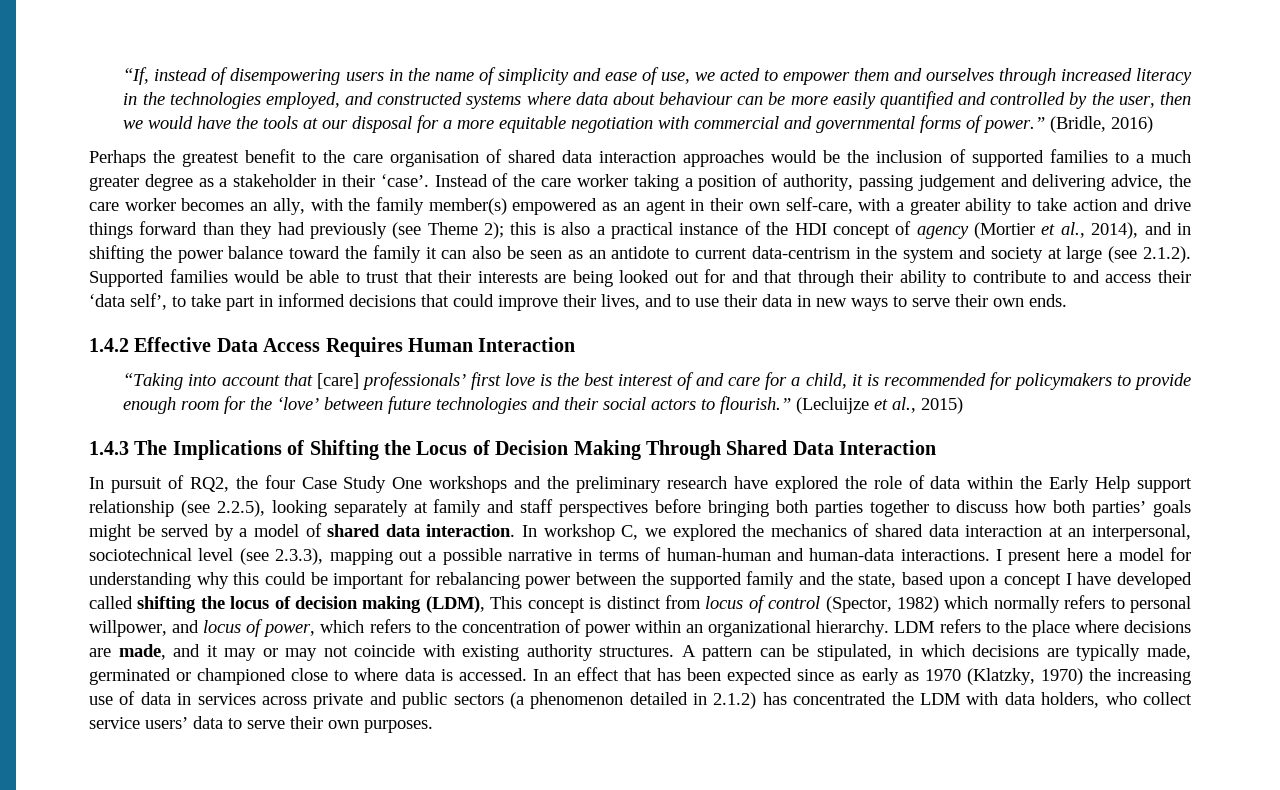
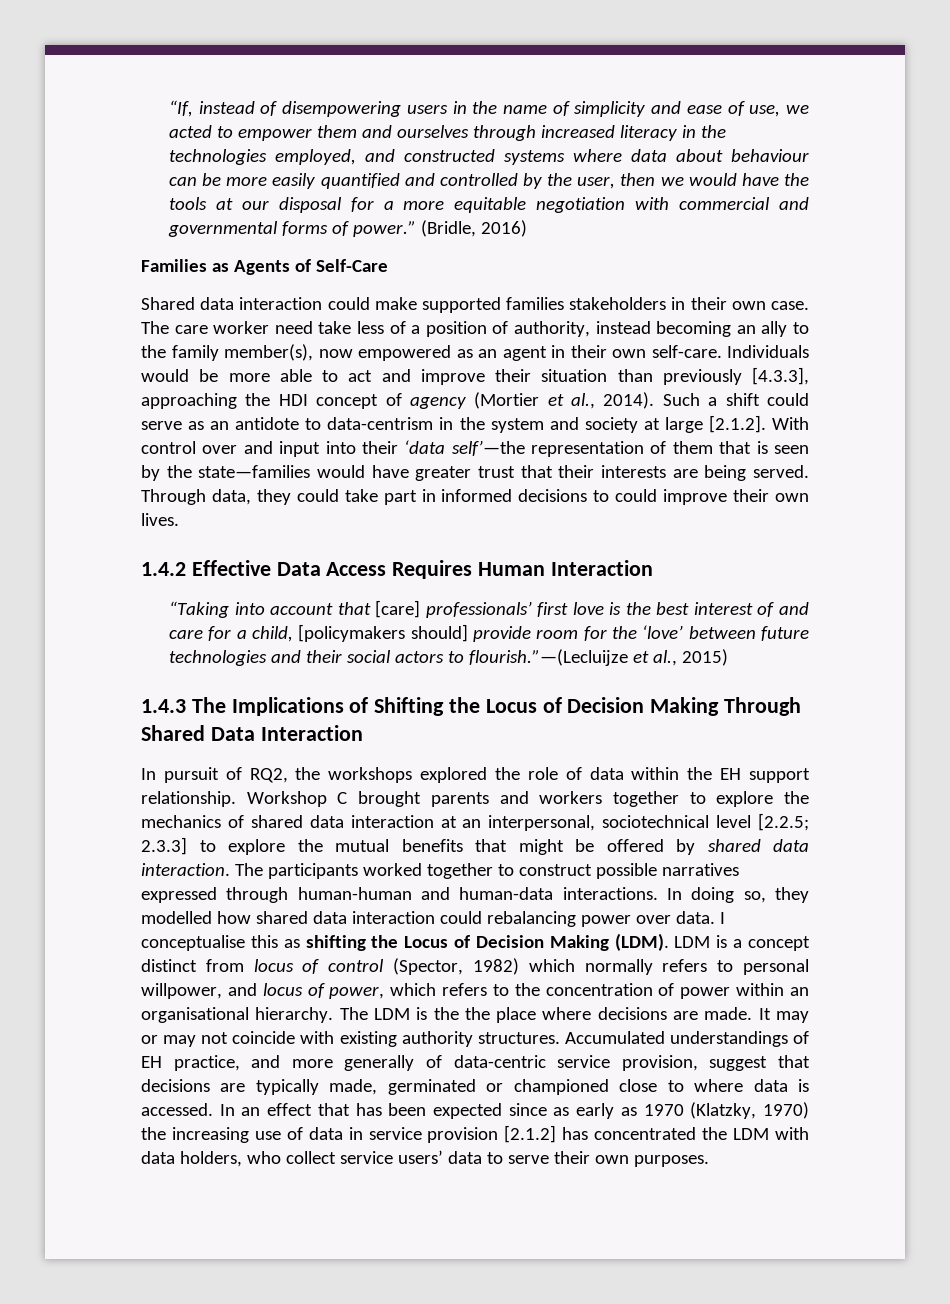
[89,149,1191,167] [89,173,1192,191] [89,197,507,215] Perhaps the greatest benefit to the care organisation of shared data interaction approaches would be the inclusion of supported families to a much greater degree as a stakeholder in their ‘case’. Instead of the care worker taking a position of authority, passing judgement and delivering advice, the care worker becomes an ally, with the family member(s) -> [141,259,388,275] [141,297,809,313] [141,321,810,337] [141,344,353,361] Families as Agents of Self-Care // Shared data interaction could make supported families stakeholders in their own case. The care worker need take less of a position of authority, instead becoming an ally to the family member(s), now
[785,197,1192,215] [89,221,761,239] self-care, with a greater ability to take action and drive things forward than they had previously (see Theme 2); this is also a practical instance of -> [651,345,809,358] [141,367,809,385] [141,393,237,409] self-care. Individuals would be more able to act and improve their situation than previously [4.3.3], approaching
[1091,222,1191,239] [89,245,562,263] 2014), and in shifting the power balance toward the family it can also be seen -> [603,392,809,409] [141,421,182,430] 2014). Such a shift could serve
[694,248,747,259] current -> (322, 424) none
[1108,246,1191,263] [89,269,360,287] (see 2.1.2). Supported families would be able to -> [708,415,809,433] [141,440,809,457] [141,465,472,481] [2.1.2]. With control over and input into their ‘data self’—the representation of them that is seen by the state—families would have greater
[619,269,1191,287] [89,293,186,310] looked out for and that through their ability to contribute to and access their ‘data self’, to -> [753,465,809,478] [141,489,339,505] served. Through data, they could
[421,294,449,307] that -> [593,490,610,502] to
[601,294,1067,311] lives, and to use their data in new ways to serve their own ends. -> [774,493,809,502] [141,513,179,526] own lives.
[851,372,1192,390] [123,397,177,414] it is recommended for policymakers to provide enough -> [298,624,531,642] [policymakers should] provide
[720,396,870,414] flourish.” (Lecluijze -> [468,649,628,666] flourish.”—(Lecluijze
[264,475,768,493] four Case Study One workshops and the preliminary research have -> [328,767,413,783] workshops
[1049,476,1192,493] [89,499,1191,517] [89,523,737,541] Early Help support relationship (see 2.2.5), looking separately at family and staff perspectives before bringing both parties together to discuss how both parties’ goals might be served by a model of shared data interaction. In workshop C, we explored -> [720,768,810,783] [141,791,774,807] EH support relationship. Workshop C brought parents and workers together to explore
[239,547,1192,565] [89,571,1192,589] [89,596,602,613] (see 2.3.3), mapping out a possible narrative in terms of human-human and human-data interactions. I present here a model for understanding why this could be important for rebalancing power between the supported family and the state, based upon a concept I have developed called shifting the locus of decision making (LDM), This concept is -> [757,813,809,831] [141,837,809,855] [141,863,739,879] [141,887,809,903] [141,911,725,927] [141,933,810,951] [2.2.5; 2.3.3] to explore the mutual benefits that might be offered by shared data interaction. The participants worked together to construct possible narratives expressed through human-human and human-data interactions. In doing so, they modelled how shared data interaction could rebalancing power over data. I conceptualise this as shifting the Locus of Decision Making (LDM). LDM is a concept
[708,619,1000,637] organizational hierarchy. LDM refers to -> [141,1007,459,1023] organisational hierarchy. The LDM is the
[118,644,218,660] made, and it -> [704,1007,771,1020] made. It
[681,644,965,661] A pattern can be stipulated, in which -> [564,1031,809,1047] [141,1055,811,1071] Accumulated understandings of EH practice, and more generally of data-centric service provision, suggest that
[197,692,757,709] services across private and public sectors (a phenomenon detailed in 2.1.2) -> [368,1125,557,1143] service provision [2.1.2]

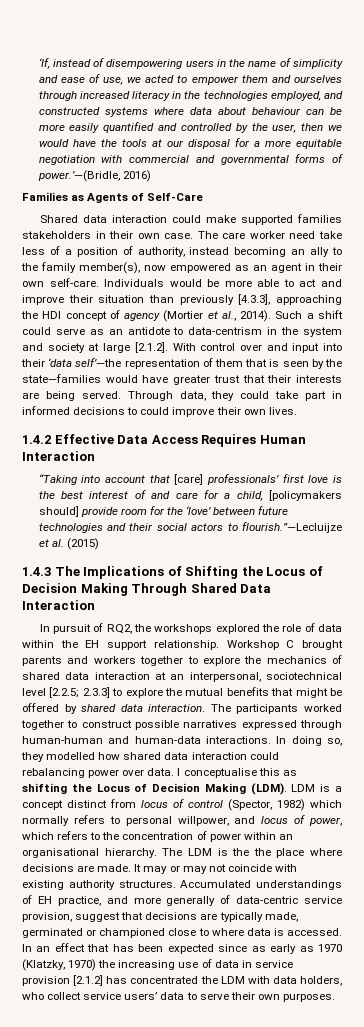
[168,100,193,117] “If, -> [38,58,50,69] ‘If,
[352,220,476,237] power.” (Bridle, -> [37,170,120,182] power.’—(Bridle,
[468,649,728,666] flourish.”—(Lecluijze et al., 2015) -> [241,522,342,533] [38,538,99,550] flourish.”—Lecluijze et al. (2015)

